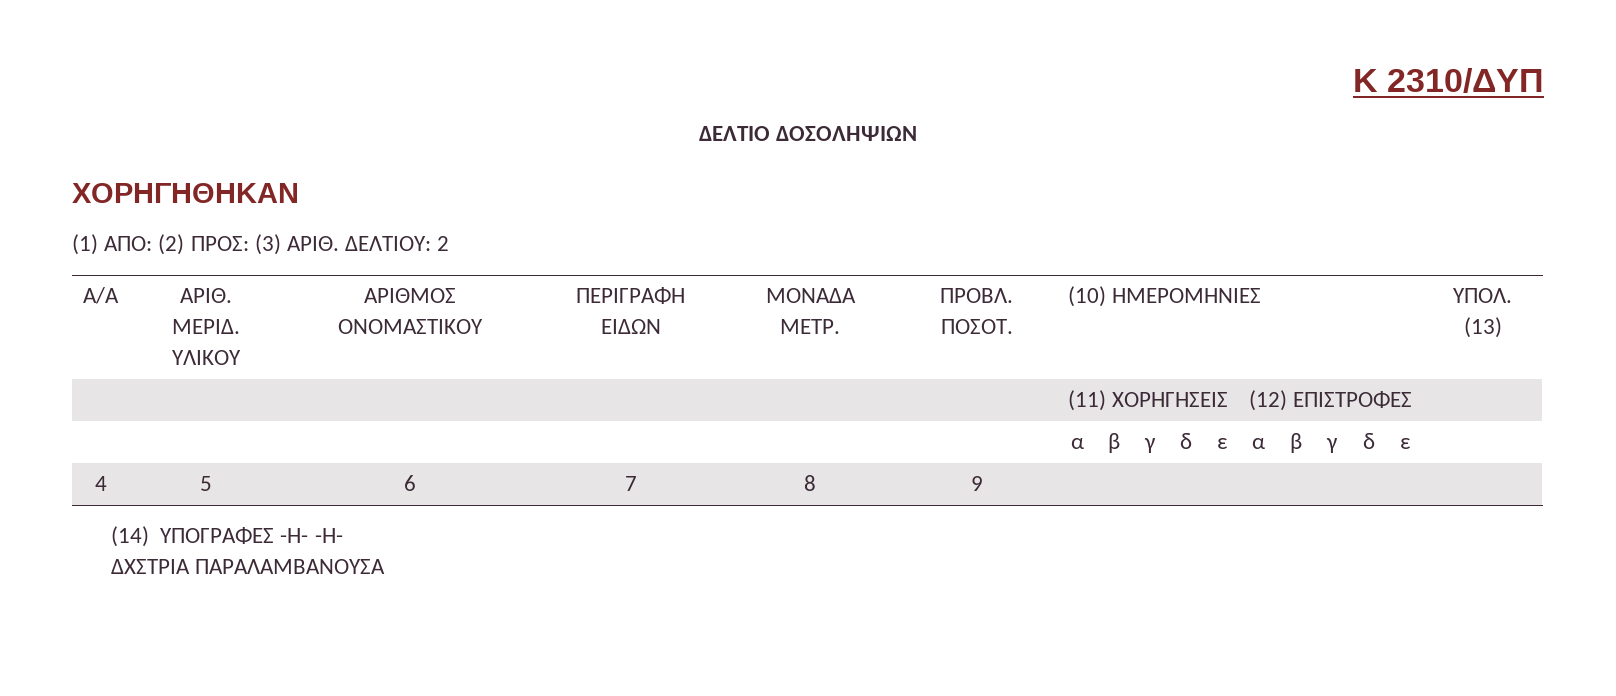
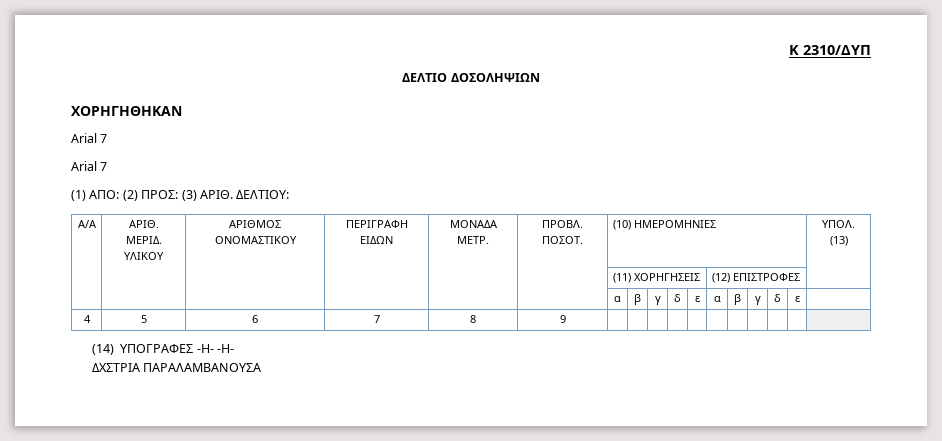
(299, 193) none -> [71,133,108,143] [71,161,108,171] // Arial 7 // Arial 7
[437,236,450,251] 2 -> (290, 194) none

